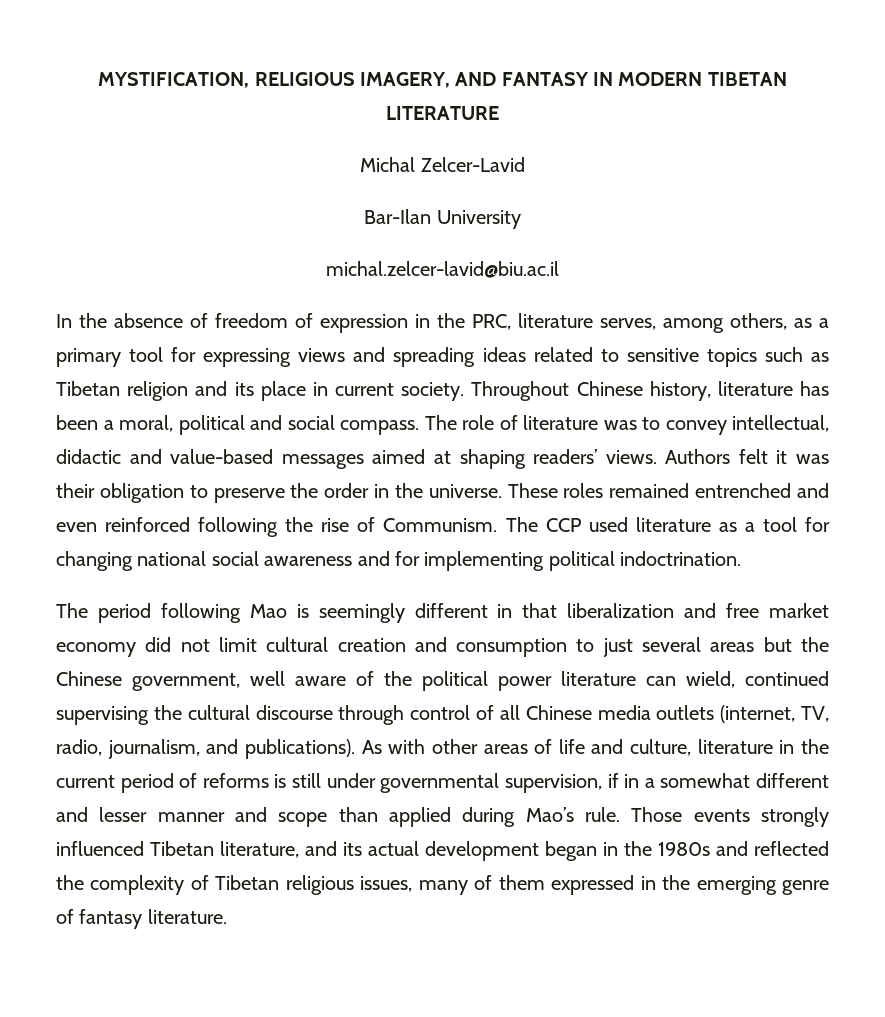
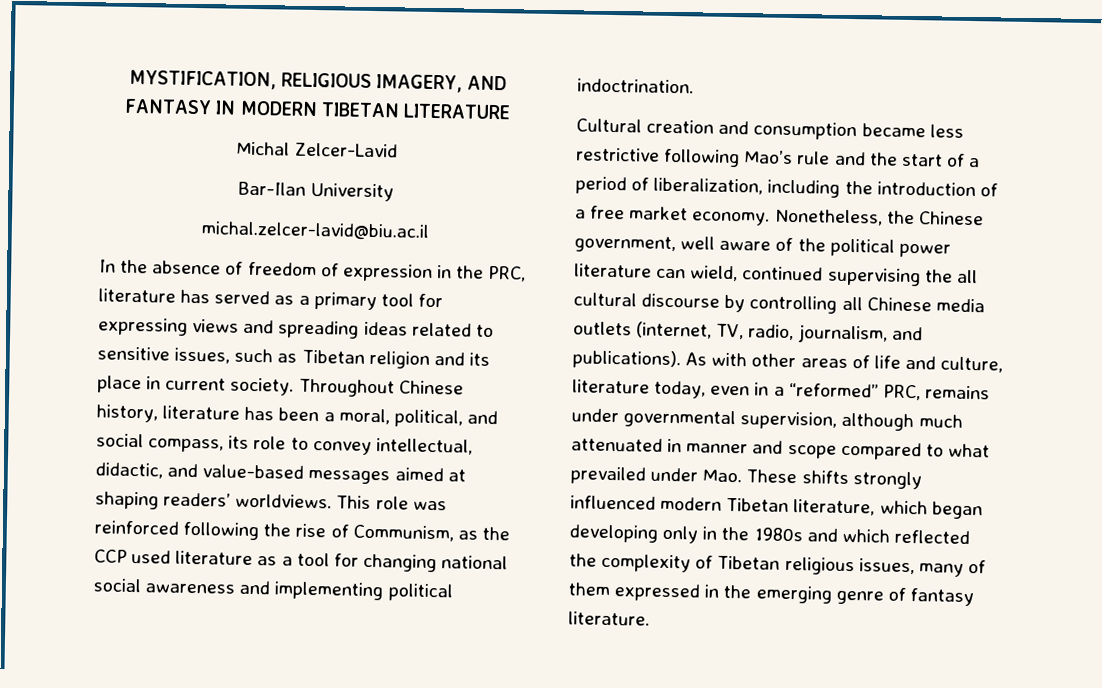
[600,313,787,333] serves, among others, -> [180,289,271,305] has served
[706,348,757,367] topics -> [174,347,231,364] issues,
[178,415,245,435] political -> [393,409,463,428] political,
[340,415,637,435] compass. The role of literature was -> [148,435,287,453] compass, its role
[56,449,121,464] didactic -> [95,462,163,479] didactic,
[605,449,829,464] [56,483,829,503] [56,522,97,532] views. Authors felt it was their obligation to preserve the order in the universe. These roles remained entrenched and even -> [235,493,447,511] worldviews. This role was
[383,517,538,532] Communism. The -> [352,524,510,542] Communism, as the
[395,551,420,566] for -> (271, 587) none
[56,603,829,623] [56,637,792,657] The period following Mao is seemingly different in that liberalization and free market economy did not limit cultural creation and consumption to just several areas but -> [576,118,964,141] [576,147,981,168] [575,176,998,198] [575,205,883,226] Cultural creation and consumption became less restrictive following Mao’s rule and the start of a period of liberalization, including the introduction of a free market economy. Nonetheless,
(182, 712) none -> [956,269,978,284] all
[338,705,495,725] through control of -> [724,294,838,314] by controlling
[779,739,829,754] [56,773,830,793] [56,807,750,827] in the current period of reforms is still under governmental supervision, if in a somewhat different and lesser manner and scope than applied during Mao’s rule. Those events -> [654,380,990,401] [571,408,963,432] [571,437,990,461] [570,466,849,485] today, even in a “reformed” PRC, remains under governmental supervision, although much attenuated in manner and scope compared to what prevailed under Mao. These shifts
(144, 848) none -> [660,496,723,511] modern
[305,841,597,861] and its actual development began -> [879,500,983,520] [569,524,699,544] which began developing only
(748, 848) none -> [841,528,890,543] which

